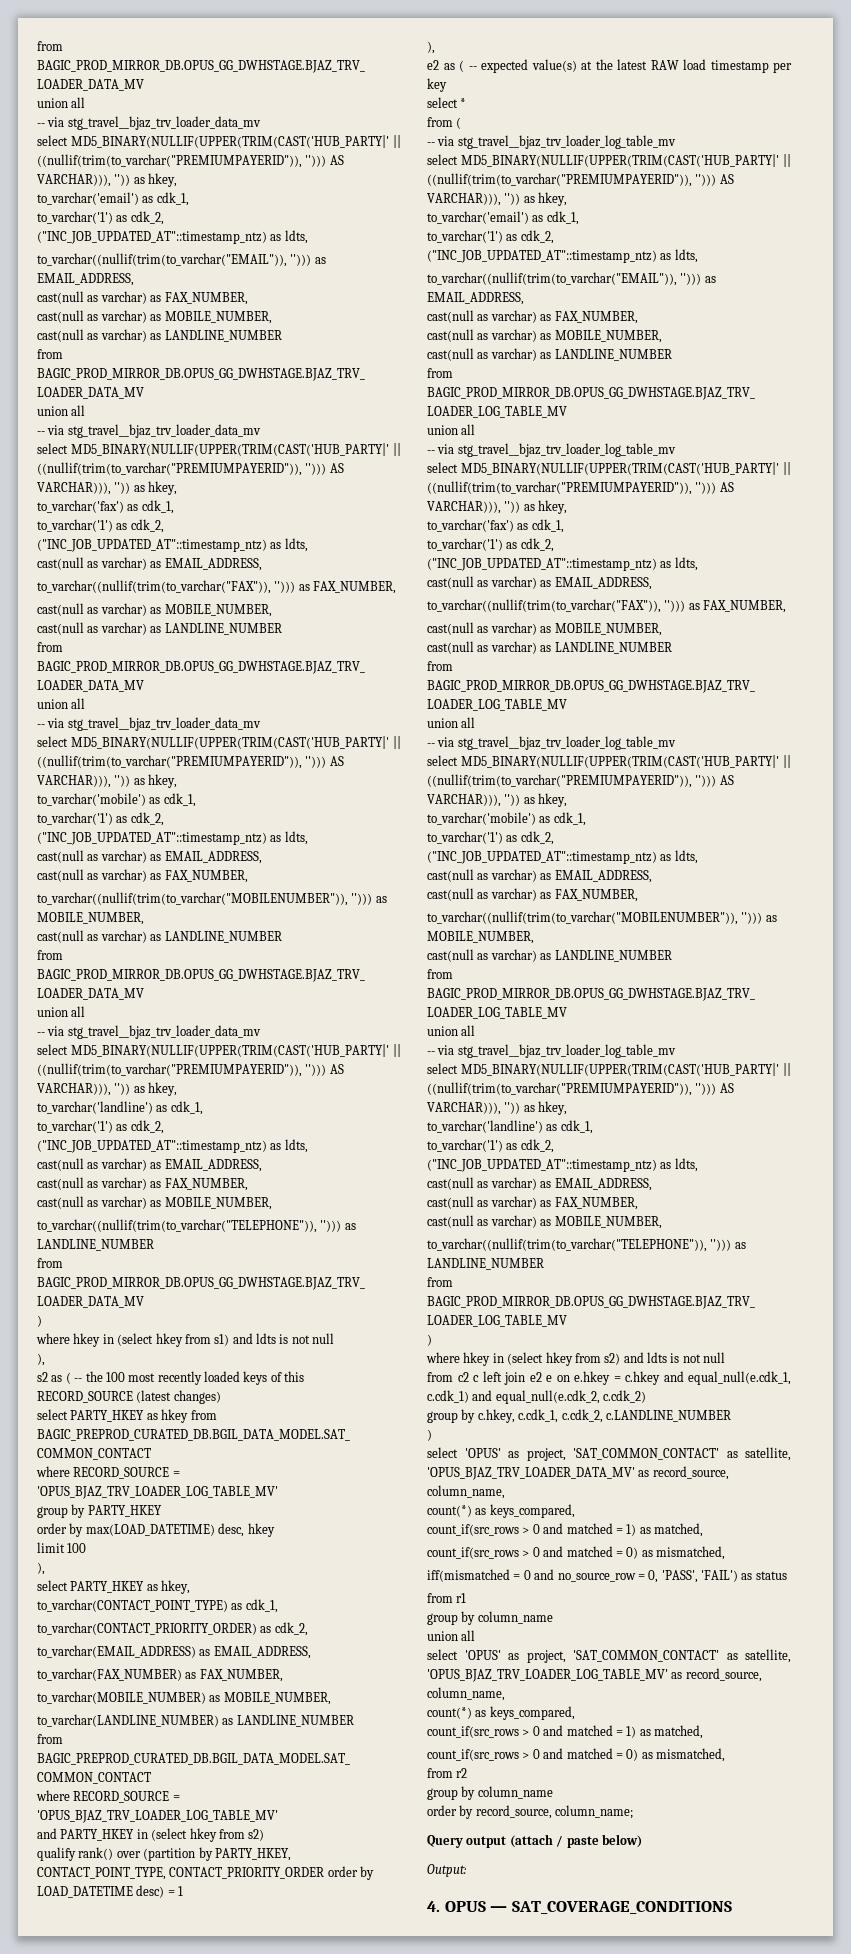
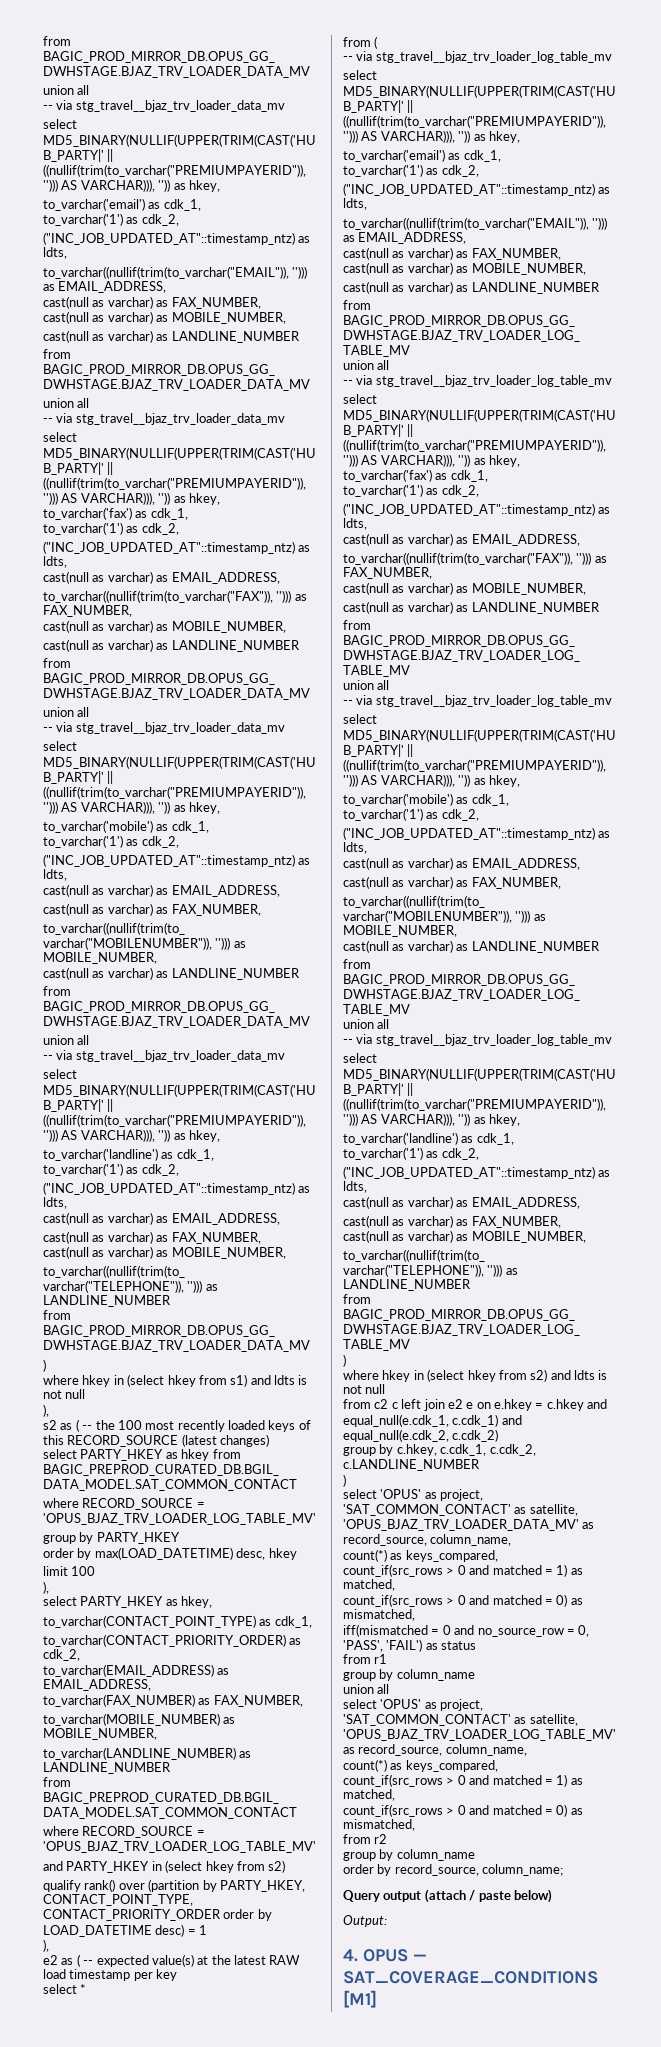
(732, 1907) none -> [343,1990,377,2008] [M1]

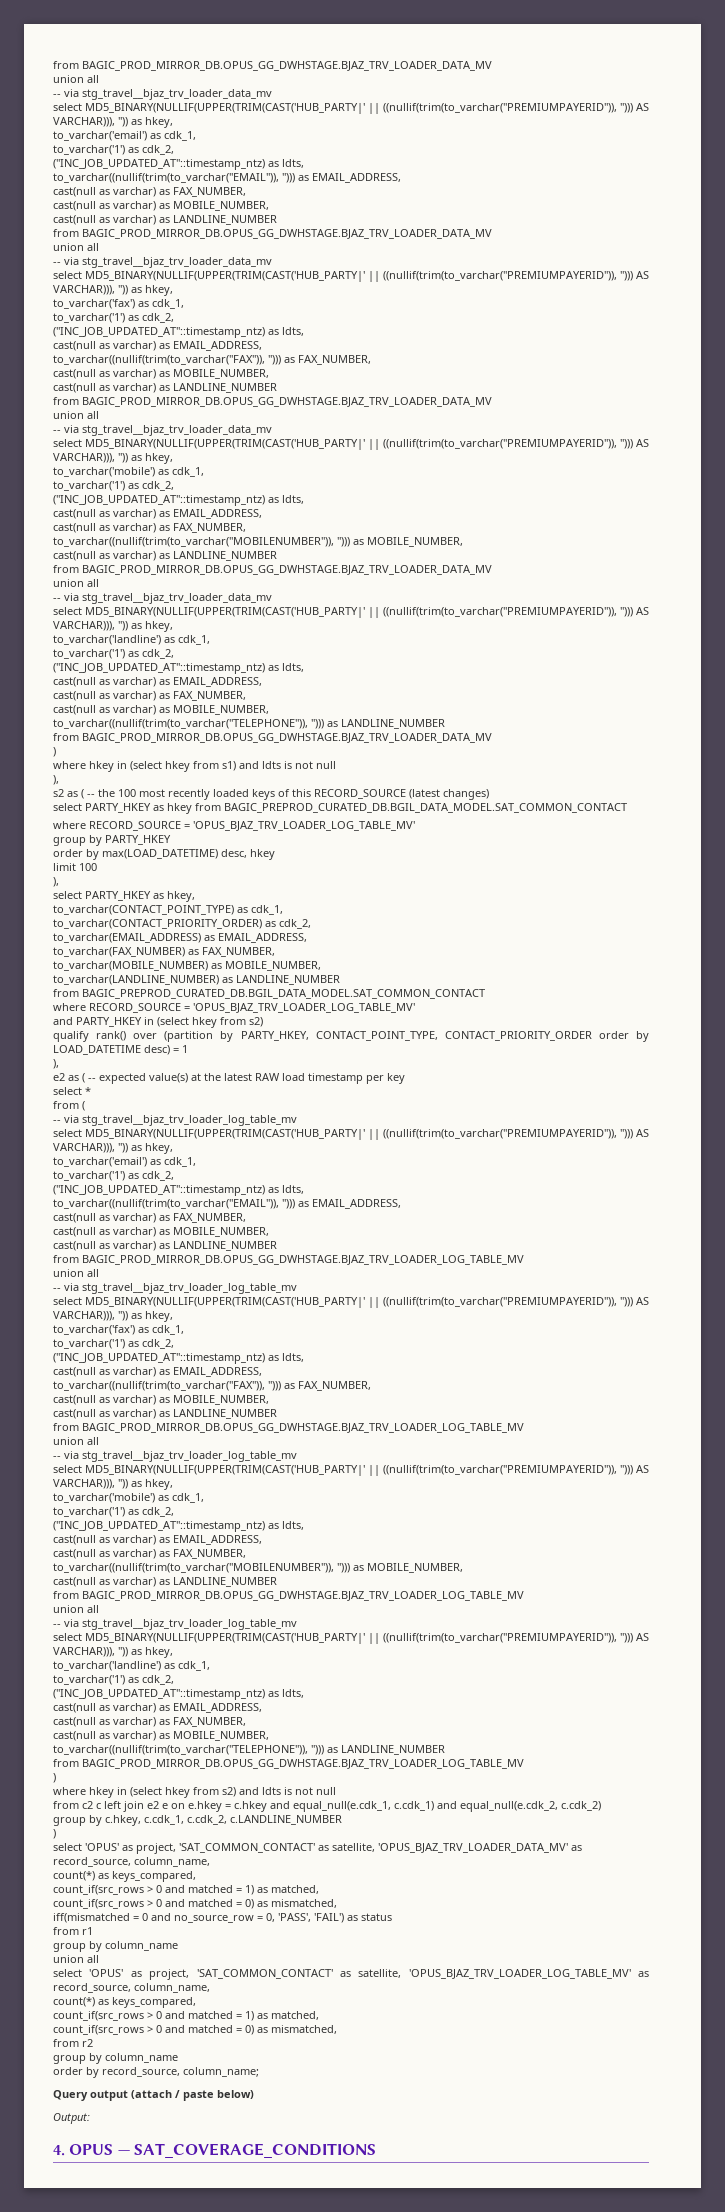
[343,1990,377,2008] [M1] -> (377, 2150) none

